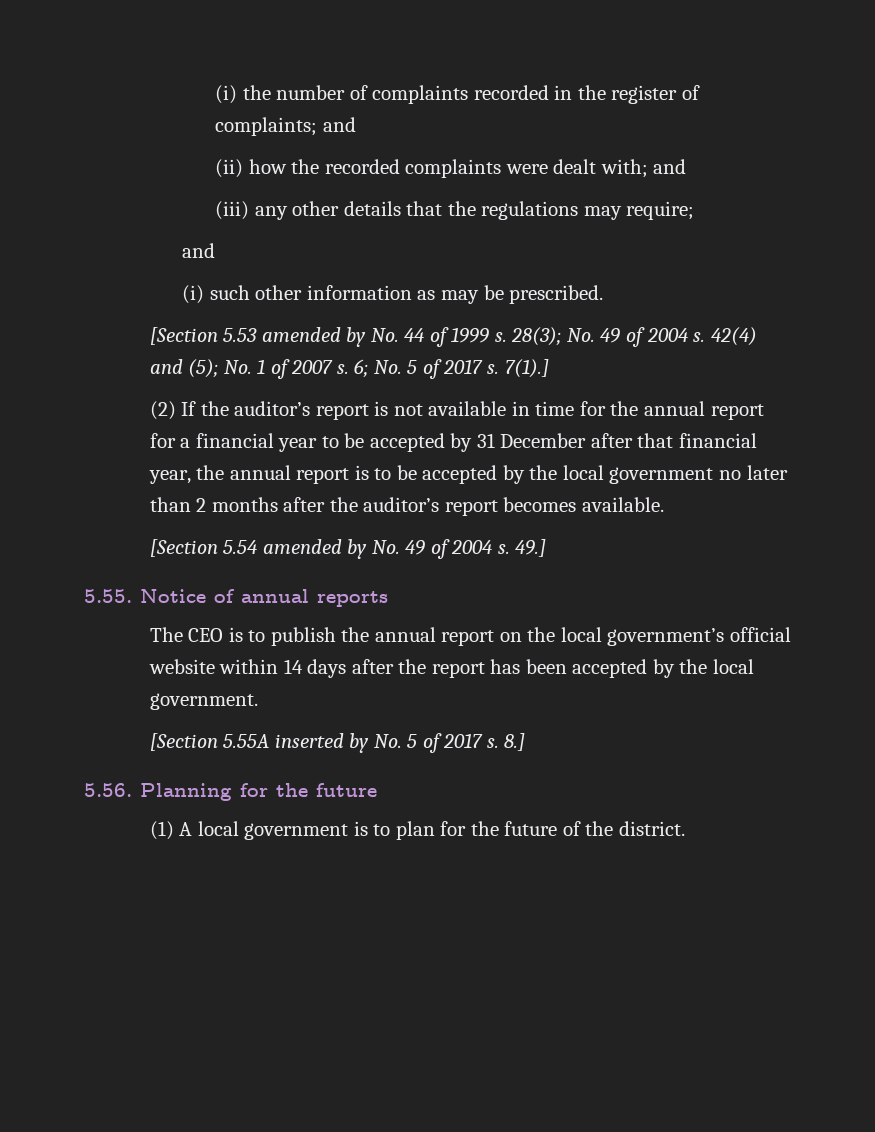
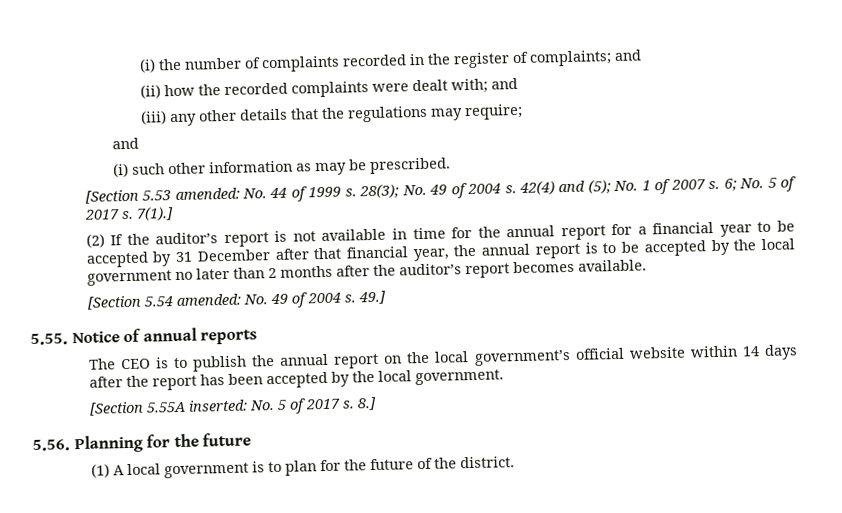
[261,327,367,347] amended by -> [174,187,240,201] amended:
[262,539,368,559] amended by -> [175,293,241,307] amended:
[274,733,370,753] inserted by -> [187,399,248,412] inserted:

